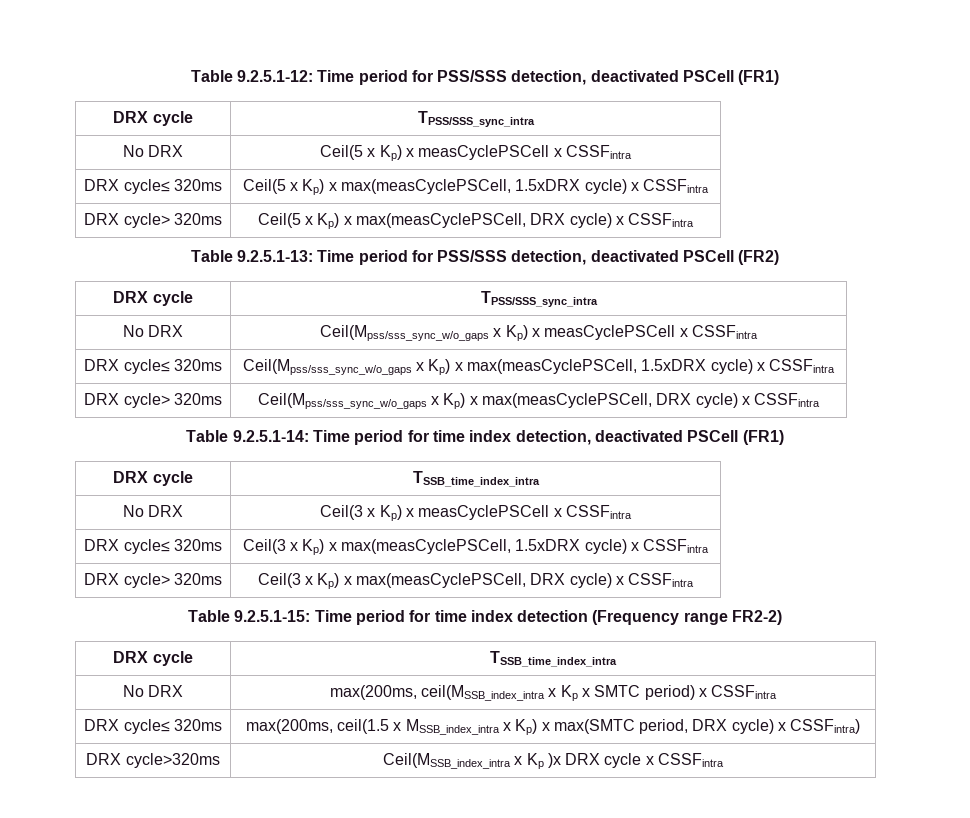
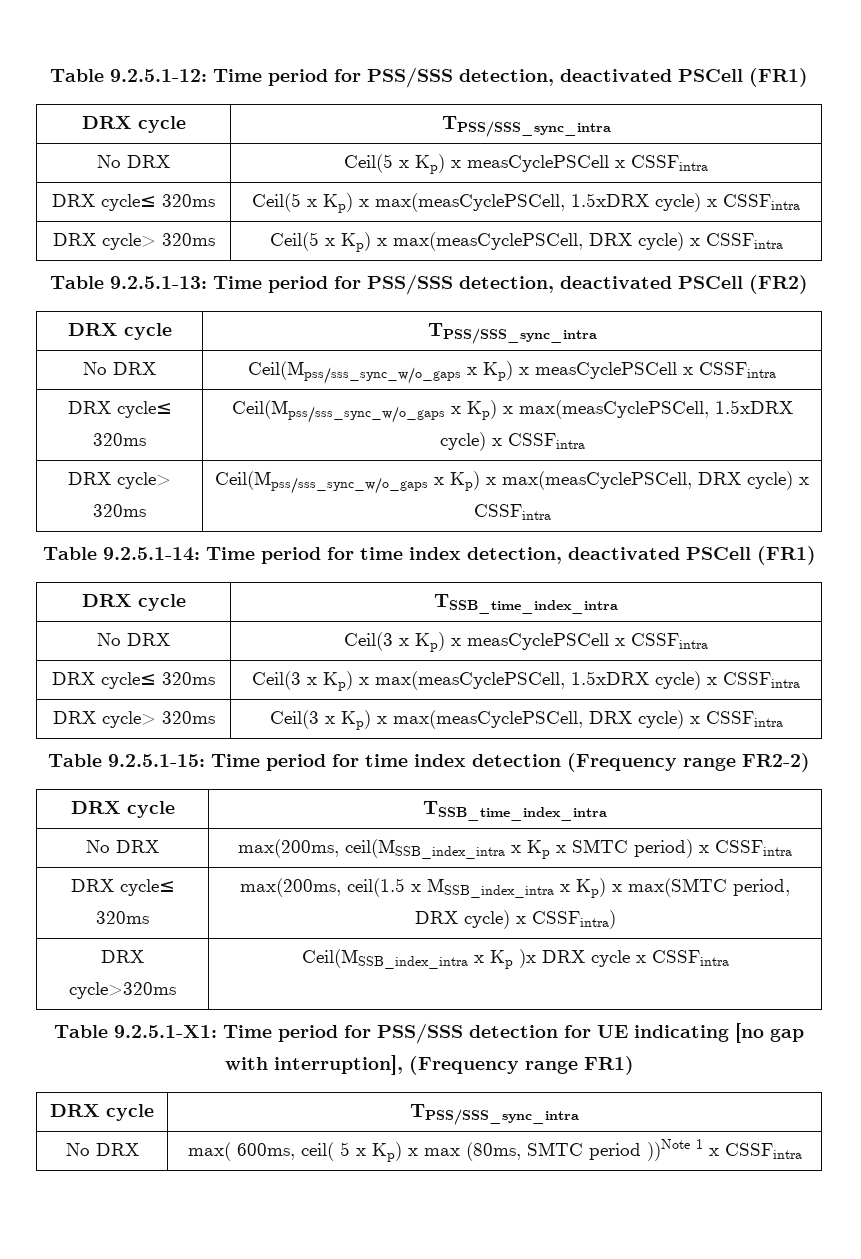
(725, 760) none -> [54,1023,804,1044] [224,1055,634,1075] [50,1104,154,1121] [410,1104,579,1125] [65,1143,139,1156] [187,1139,802,1162] // Table 9.2.5.1-X1: Time period for PSS/SSS detection for UE indicating [no gap with interruption], (Frequency range FR1) // DRX cycle | TPSS/SSS_sync_intra // No DRX | max( 600ms, ceil( 5 x Kp) x max (80ms, SMTC period ))Note 1 x CSSFintra

